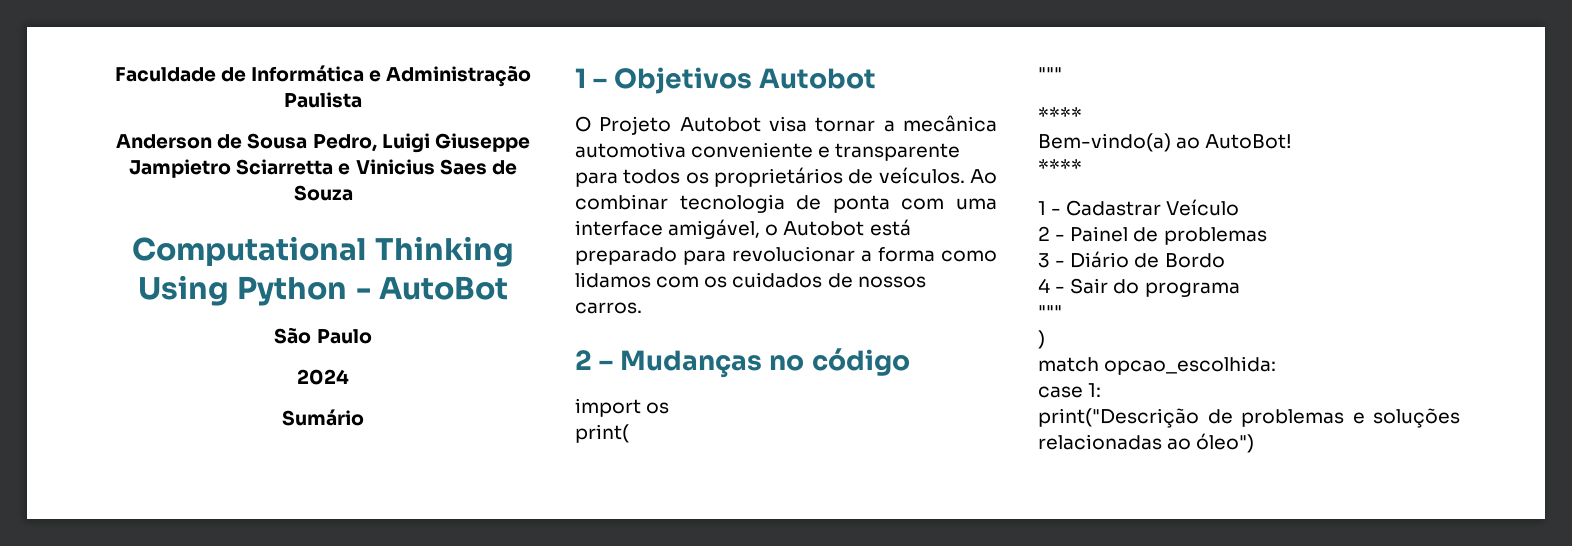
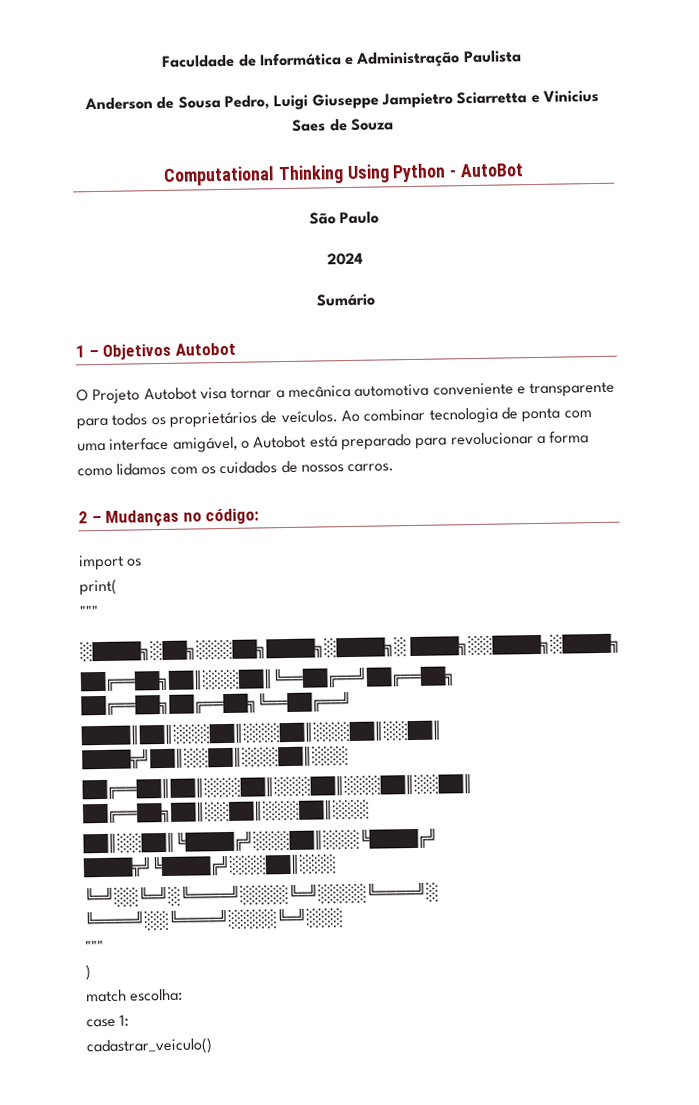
[811,348,910,376] código -> [205,508,260,525] código:
[1038,107,1082,122] [1038,133,1293,152] [1038,159,1082,174] [1038,199,1240,216] [1038,226,1267,245] [1038,251,1225,268] [1038,278,1240,297] **** // Bem-vindo(a) ao AutoBot! // **** // 1 - Cadastrar Veículo // 2 - Painel de problemas // 3 - Diário de Bordo // 4 - Sair do programa -> [80,632,622,662] [79,665,456,716] [80,719,443,770] [81,773,473,800] [81,798,370,824] [82,827,438,854] [82,853,337,878] [84,881,439,908] [84,907,344,932] ░████╗░██╗░░░██╗████╗░████╗░ ████╗░░████╗░████╗ // ██╔══██╗██║░░░██║╚══██╔══╝██╔══██╗ ██╔══██╗██╔══██╗╚══██╔══╝ // ████║██║░░░██║░░░██║░░░██║░░██║ ████╦╝██║░░██║░░░██║░░░ // ██╔══██║██║░░░██║░░░██║░░░██║░░██║ ██╔══██╗██║░░██║░░░██║░░░ // ██║░░██║╚████╔╝░░░██║░░░╚████╔╝ ████╦╝╚████╔╝░░░██║░░░ // ╚═╝░░╚═╝░╚════╝░░░░╚═╝░░░░╚════╝░ ╚════╝░░╚════╝░░░░╚═╝░░░
[1104,356,1277,375] opcao_escolhida: -> [129,988,184,1002] escolha:
[1038,408,1460,428] [1038,433,1255,453] print("Descrição de problemas e soluções relacionadas ao óleo") -> [86,1037,213,1056] cadastrar_veiculo()

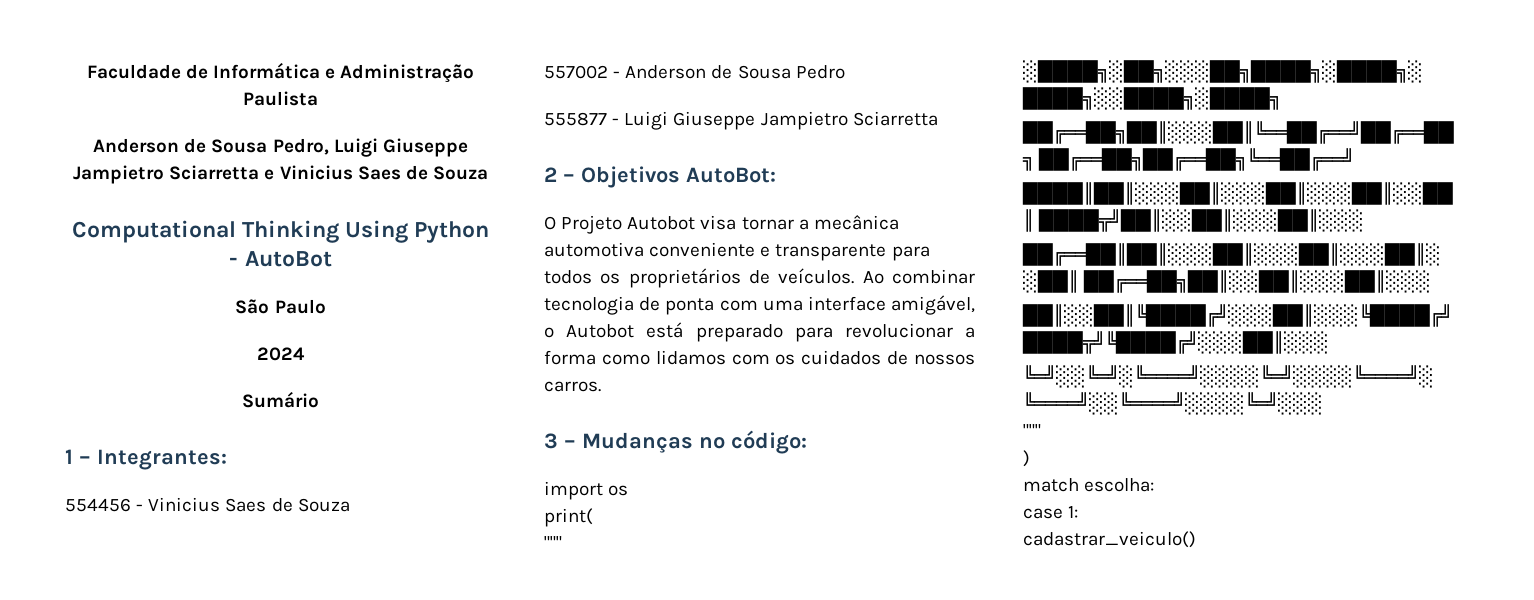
[102,342,236,360] Objetivos Autobot -> [97,449,227,470] [65,497,350,512] [544,65,845,79] [544,111,938,130] [544,166,776,188] Integrantes: // 554456 - Vinicius Saes de Souza // 557002 - Anderson de Sousa Pedro // 555877 - Luigi Giuseppe Jampietro Sciarretta // 2 – Objetivos AutoBot:
[78,511,88,524] 2 -> [544,433,558,449] 3

